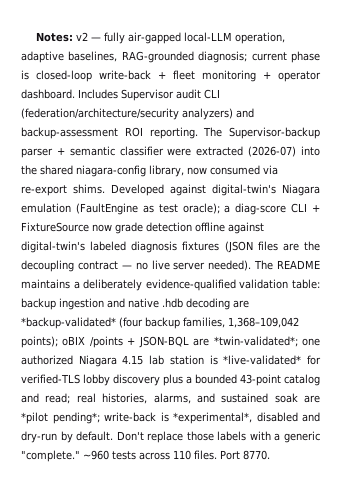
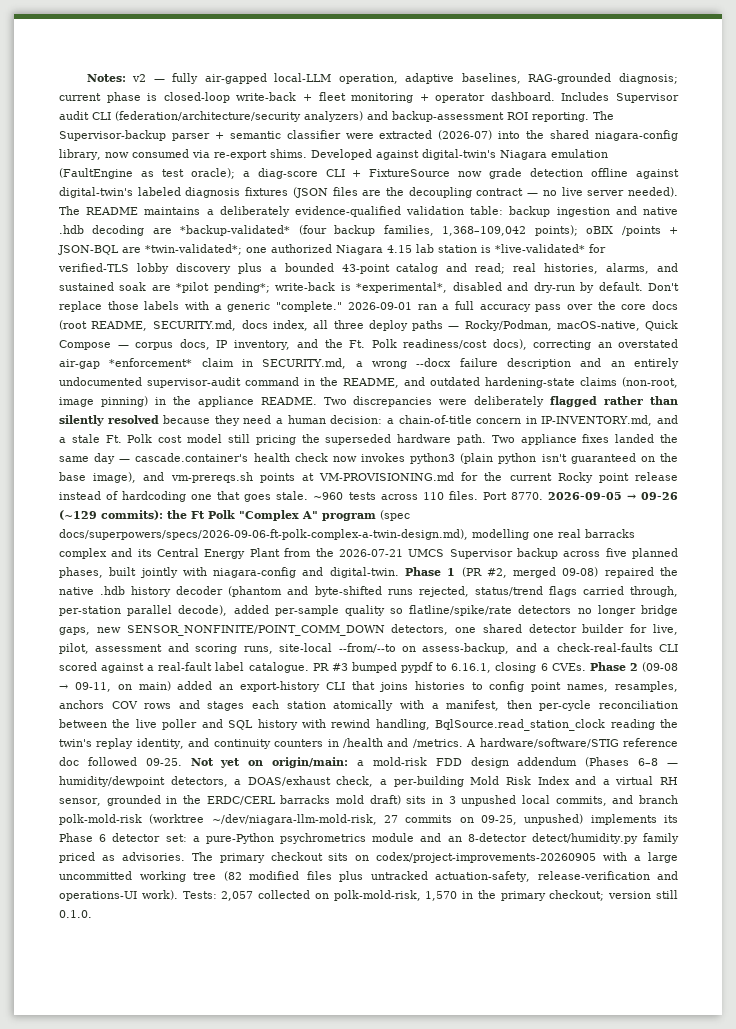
(80, 456) none -> [347,301,678,312] [59,320,678,331] [59,339,678,350] [59,358,679,369] [59,377,678,388] [59,396,678,407] [59,415,679,426] [59,434,678,445] [59,453,678,464] [59,472,678,483] [59,491,309,502] 2026-09-01 ran a full accuracy pass over the core docs (root README, SECURITY.md, docs index, all three deploy paths — Rocky/Podman, macOS-native, Quick Compose — corpus docs, IP inventory, and the Ft. Polk readiness/cost docs), correcting an overstated air-gap *enforcement* claim in SECURITY.md, a wrong --docx failure description and an entirely undocumented supervisor-audit command in the README, and outdated hardening-state claims (non-root, image pinning) in the appliance README. Two discrepancies were deliberately flagged rather than silently resolved because they need a human decision: a chain-of-title concern in IP-INVENTORY.md, and a stale Ft. Polk cost model still pricing the superseded hardware path. Two appliance fixes landed the same day — cascade.container's health check now invokes python3 (plain python isn't guaranteed on the base image), and vm-prereqs.sh points at VM-PROVISIONING.md for the current Rocky point release instead of hardcoding one that goes stale.
(270, 455) none -> [547,492,678,500] [59,510,410,521] [59,529,635,540] [59,548,678,559] [59,567,678,578] [59,586,678,597] [59,605,678,616] [59,624,679,636] [59,643,678,654] [59,662,679,673] [59,681,679,692] [59,700,679,711] [59,719,678,731] [59,738,678,749] [59,757,678,768] [59,776,679,787] [59,795,678,806] [59,814,678,825] [59,833,679,844] [59,852,678,863] [59,871,678,882] [59,890,678,901] [59,910,92,918] 2026-09-05 → 09-26 (~129 commits): the Ft Polk "Complex A" program (spec docs/superpowers/specs/2026-09-06-ft-polk-complex-a-twin-design.md), modelling one real barracks complex and its Central Energy Plant from the 2026-07-21 UMCS Supervisor backup across five planned phases, built jointly with niagara-config and digital-twin. Phase 1 (PR #2, merged 09-08) repaired the native .hdb history decoder (phantom and byte-shifted runs rejected, status/trend flags carried through, per-station parallel decode), added per-sample quality so flatline/spike/rate detectors no longer bridge gaps, new SENSOR_NONFINITE/POINT_COMM_DOWN detectors, one shared detector builder for live, pilot, assessment and scoring runs, site-local --from/--to on assess-backup, and a check-real-faults CLI scored against a real-fault label catalogue. PR #3 bumped pypdf to 6.16.1, closing 6 CVEs. Phase 2 (09-08 → 09-11, on main) added an export-history CLI that joins histories to config point names, resamples, anchors COV rows and stages each station atomically with a manifest, then per-cycle reconciliation between the live poller and SQL history with rewind handling, BqlSource.read_station_clock reading the twin's replay identity, and continuity counters in /health and /metrics. A hardware/software/STIG reference doc followed 09-25. Not yet on origin/main: a mold-risk FDD design addendum (Phases 6–8 — humidity/dewpoint detectors, a DOAS/exhaust check, a per-building Mold Risk Index and a virtual RH sensor, grounded in the ERDC/CERL barracks mold draft) sits in 3 unpushed local commits, and branch polk-mold-risk (worktree ~/dev/niagara-llm-mold-risk, 27 commits on 09-25, unpushed) implements its Phase 6 detector set: a pure-Python psychrometrics module and an 8-detector detect/humidity.py family priced as advisories. The primary checkout sits on codex/project-improvements-20260905 with a large uncommitted working tree (82 modified files plus untracked actuation-safety, release-verification and operations-UI work). Tests: 2,057 collected on polk-mold-risk, 1,570 in the primary checkout; version still 0.1.0.

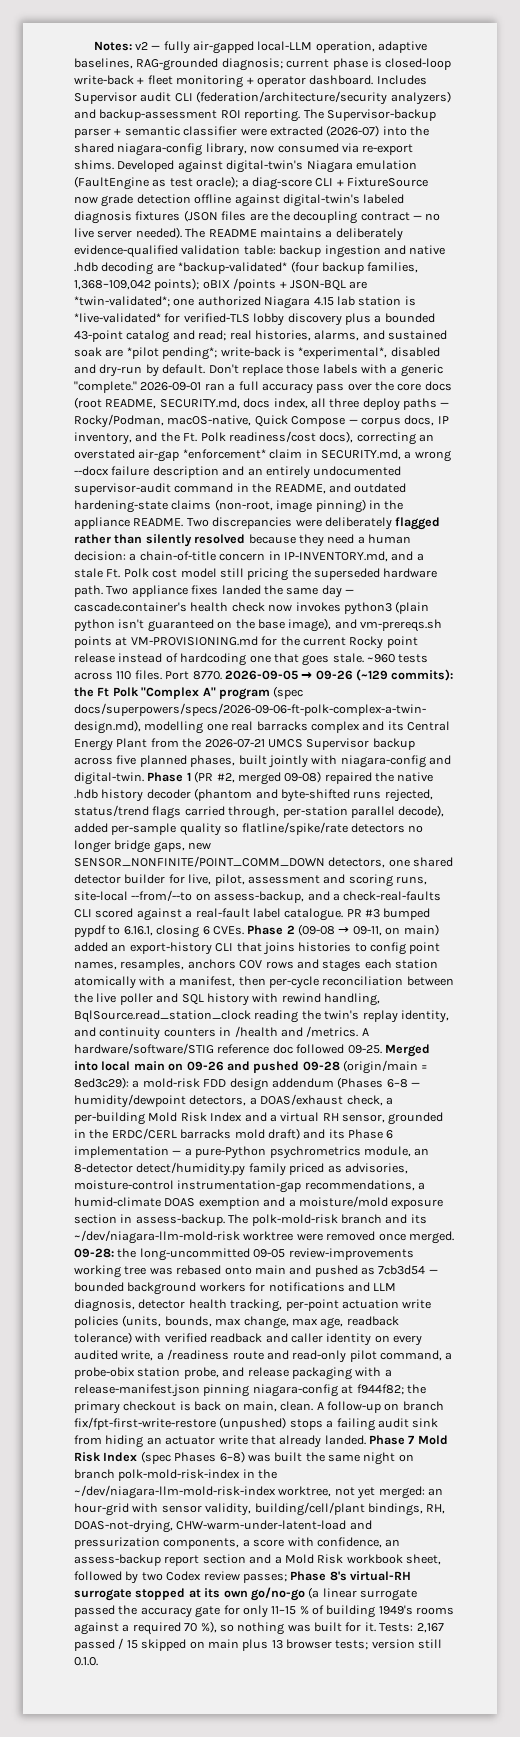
[190,757,349,768] Not yet on origin/main: -> [384,1044,430,1057] [74,1060,429,1074] [74,1077,129,1089] Merged into local main on 09-26 and pushed 09-28 (origin/main = 8ed3c29):
[406,795,678,806] [59,814,657,825] sits in 3 unpushed local commits, and branch polk-mold-risk (worktree ~/dev/niagara-llm-mold-risk, 27 commits on 09-25, unpushed) implements -> [303,1129,326,1139] and
[112,833,187,842] detector set: -> [74,1146,182,1158] implementation —
[372,833,442,842] module and -> [363,1146,411,1157] module,
[121,852,678,863] [59,871,678,882] [59,890,605,901] advisories. The primary checkout sits on codex/project-improvements-20260905 with a large uncommitted working tree (82 modified files plus untracked actuation-safety, release-verification and operations-UI work). Tests: 2,057 collected on polk-mold-risk, 1,570 in the primary checkout; -> [344,1163,408,1174] [74,1180,426,1193] [74,1196,444,1209] [74,1214,427,1226] [74,1230,454,1244] [74,1248,414,1261] [74,1265,438,1278] [74,1282,397,1295] [74,1299,432,1312] [74,1315,399,1329] [74,1332,422,1346] [74,1349,453,1363] [74,1367,392,1380] [74,1384,426,1397] [74,1401,444,1414] [74,1417,439,1431] [74,1435,448,1448] [74,1451,414,1465] [74,1469,278,1481] [74,1485,443,1499] [74,1502,446,1516] [74,1520,372,1533] [74,1537,401,1549] [74,1554,441,1566] [74,1571,411,1584] [74,1587,417,1601] [74,1605,455,1618] [74,1621,444,1635] [74,1638,369,1651] advisories, moisture-control instrumentation-gap recommendations, a humid-climate DOAS exemption and a moisture/mold exposure section in assess-backup. The polk-mold-risk branch and its ~/dev/niagara-llm-mold-risk worktree were removed once merged. 09-28: the long-uncommitted 09-05 review-improvements working tree was rebased onto main and pushed as 7cb3d54 — bounded background workers for notifications and LLM diagnosis, detector health tracking, per-point actuation write policies (units, bounds, max change, max age, readback tolerance) with verified readback and caller identity on every audited write, a /readiness route and read-only pilot command, a probe-obix station probe, and release packaging with a release-manifest.json pinning niagara-config at f944f82; the primary checkout is back on main, clean. A follow-up on branch fix/fpt-first-write-restore (unpushed) stops a failing audit sink from hiding an actuator write that already landed. Phase 7 Mold Risk Index (spec Phases 6–8) was built the same night on branch polk-mold-risk-index in the ~/dev/niagara-llm-mold-risk-index worktree, not yet merged: an hour-grid with sensor validity, building/cell/plant bindings, RH, DOAS-not-drying, CHW-warm-under-latent-load and pressurization components, a score with confidence, an assess-backup report section and a Mold Risk workbook sheet, followed by two Codex review passes; Phase 8's virtual-RH surrogate stopped at its own go/no-go (a linear surrogate passed the accuracy gate for only 11–15 % of building 1949's rooms against a required 70 %), so nothing was built for it. Tests: 2,167 passed / 15 skipped on main plus 13 browser tests;

